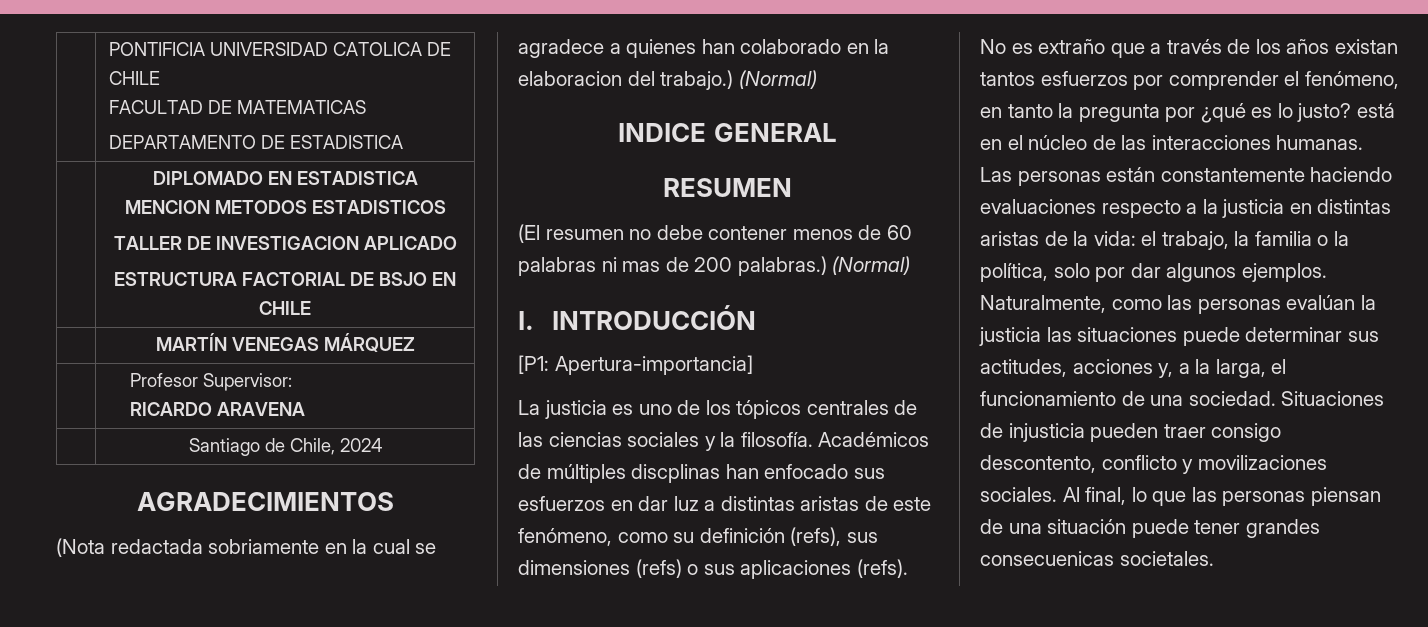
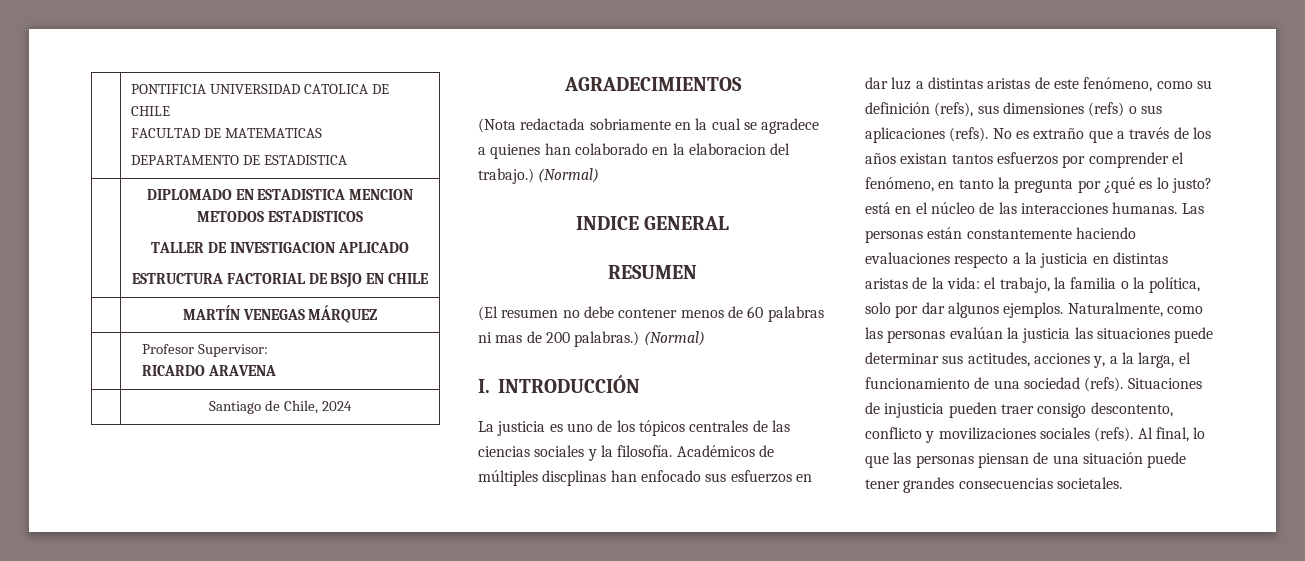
[518,355,753,375] // [P1: Apertura-importancia] -> (640, 384) none
[1188,391,1276,406] sociedad. -> [1023,377,1124,392] sociedad (refs).
[980,487,1057,502] sociales. -> [1039,427,1134,442] sociales (refs).
[980,551,1114,566] consecuenicas -> [958,478,1053,489] consecuencias

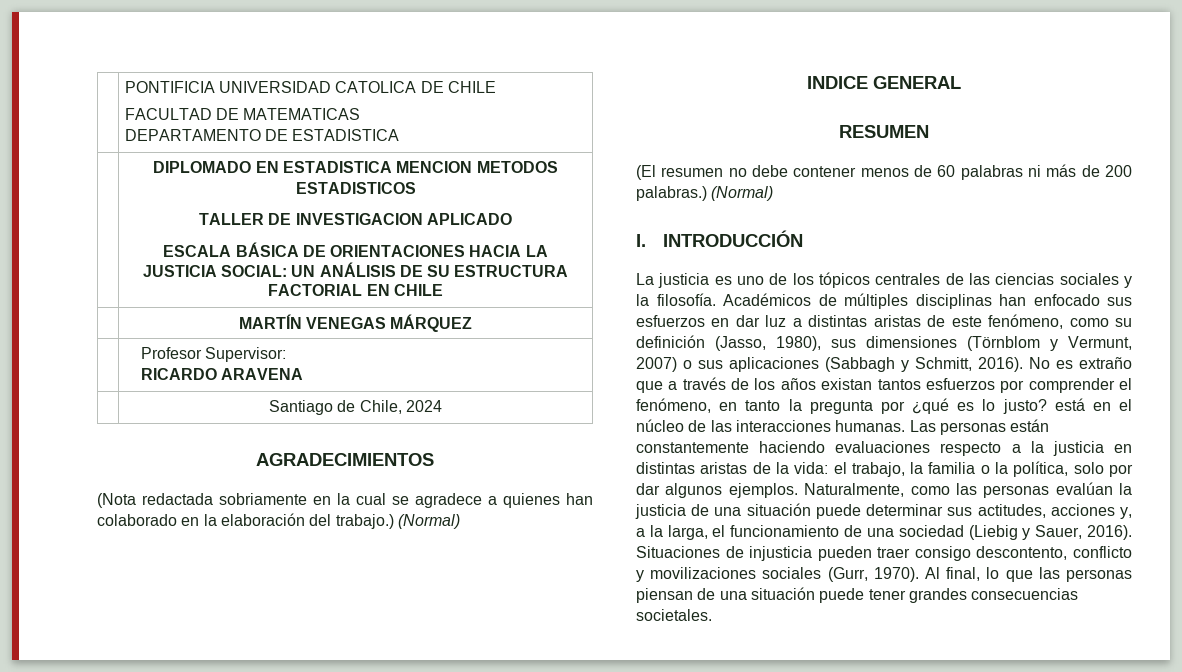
[131,273,363,288] ESTRUCTURA FACTORIAL DE BSJO -> [163,242,548,257] [142,262,569,277] [268,284,363,296] ESCALA BÁSICA DE ORIENTACIONES HACIA LA JUSTICIA SOCIAL: UN ANÁLISIS DE SU ESTRUCTURA FACTORIAL
[688,143,766,155] elaboracion -> [220,513,305,526] elaboración
[495,335,523,343] mas -> [1046,164,1077,177] más
[542,470,607,486] discplinas -> [915,294,992,309] disciplinas
[934,102,1162,117] [865,127,989,143] (refs), sus dimensiones (refs) o sus aplicaciones (refs). -> [715,336,1132,351] [636,357,1023,372] (Jasso, 1980), sus dimensiones (Törnblom y Vermunt, 2007) o sus aplicaciones (Sabbagh y Schmitt, 2016).
[1074,327,1170,339] las situaciones -> [691,503,811,516] de una situación
[1084,377,1124,392] (refs). -> [968,525,1132,540] (Liebig y Sauer, 2016).
[1094,427,1134,442] (refs). -> [827,567,919,582] (Gurr, 1970).

